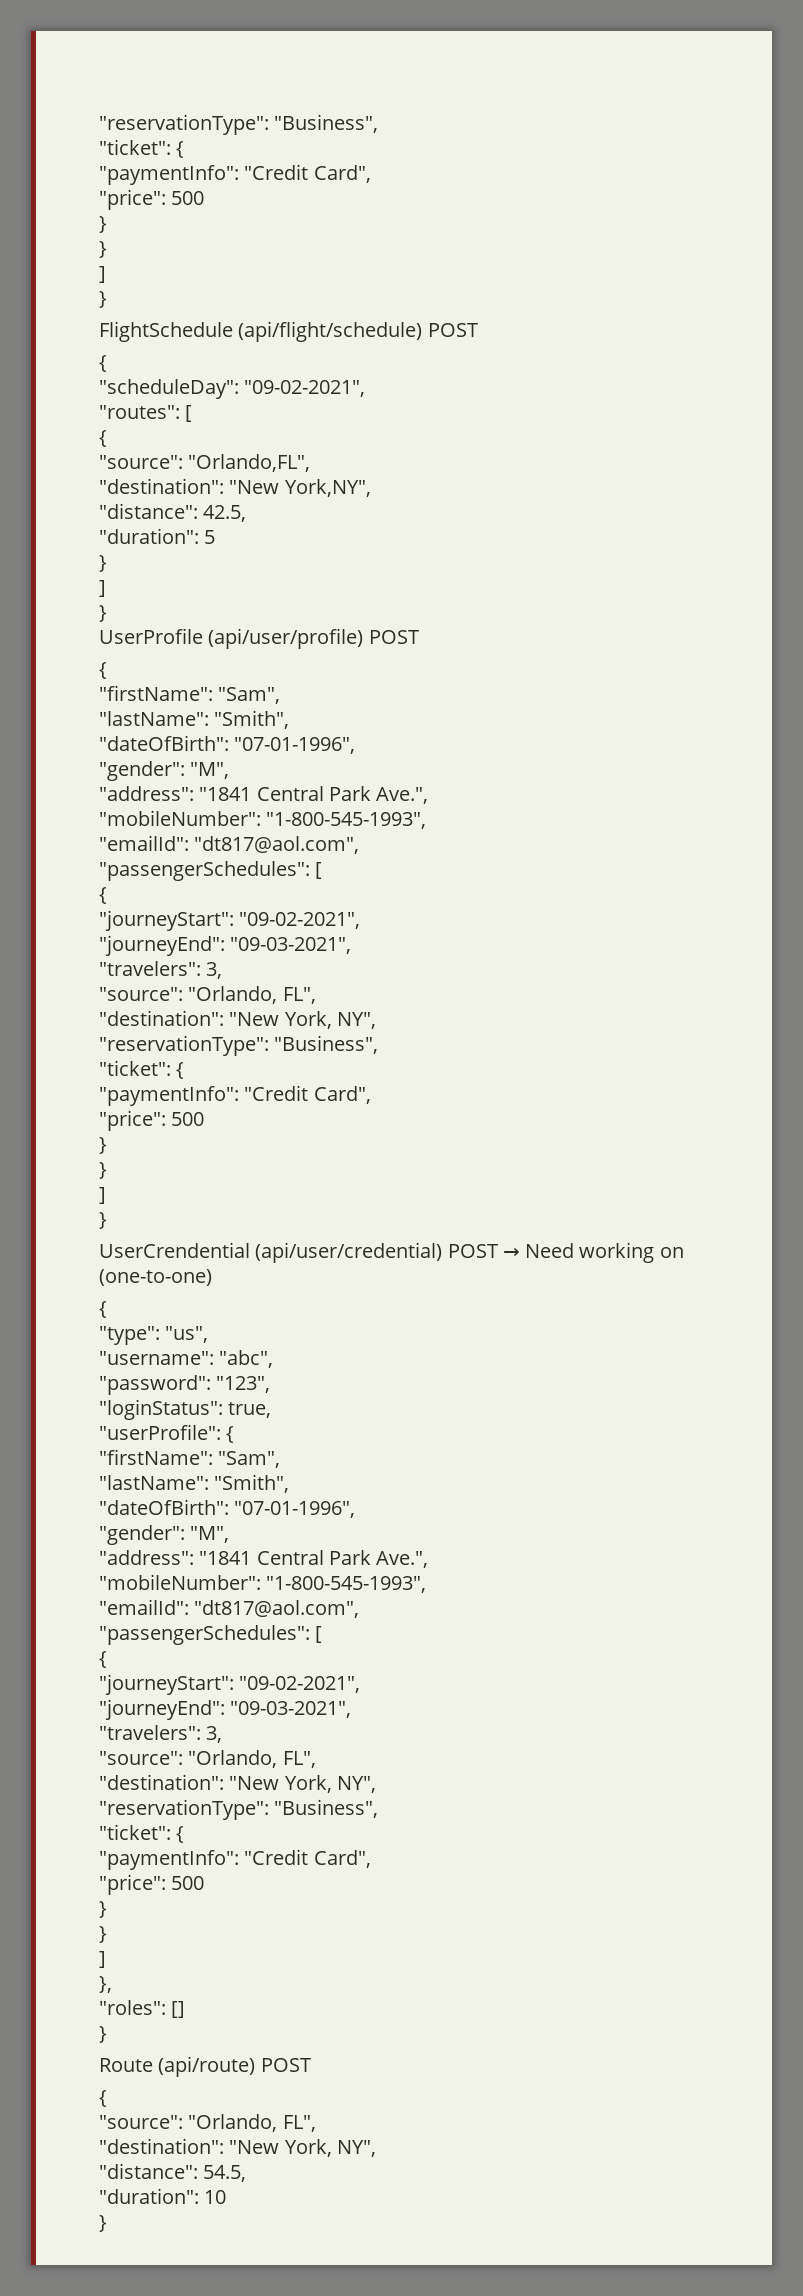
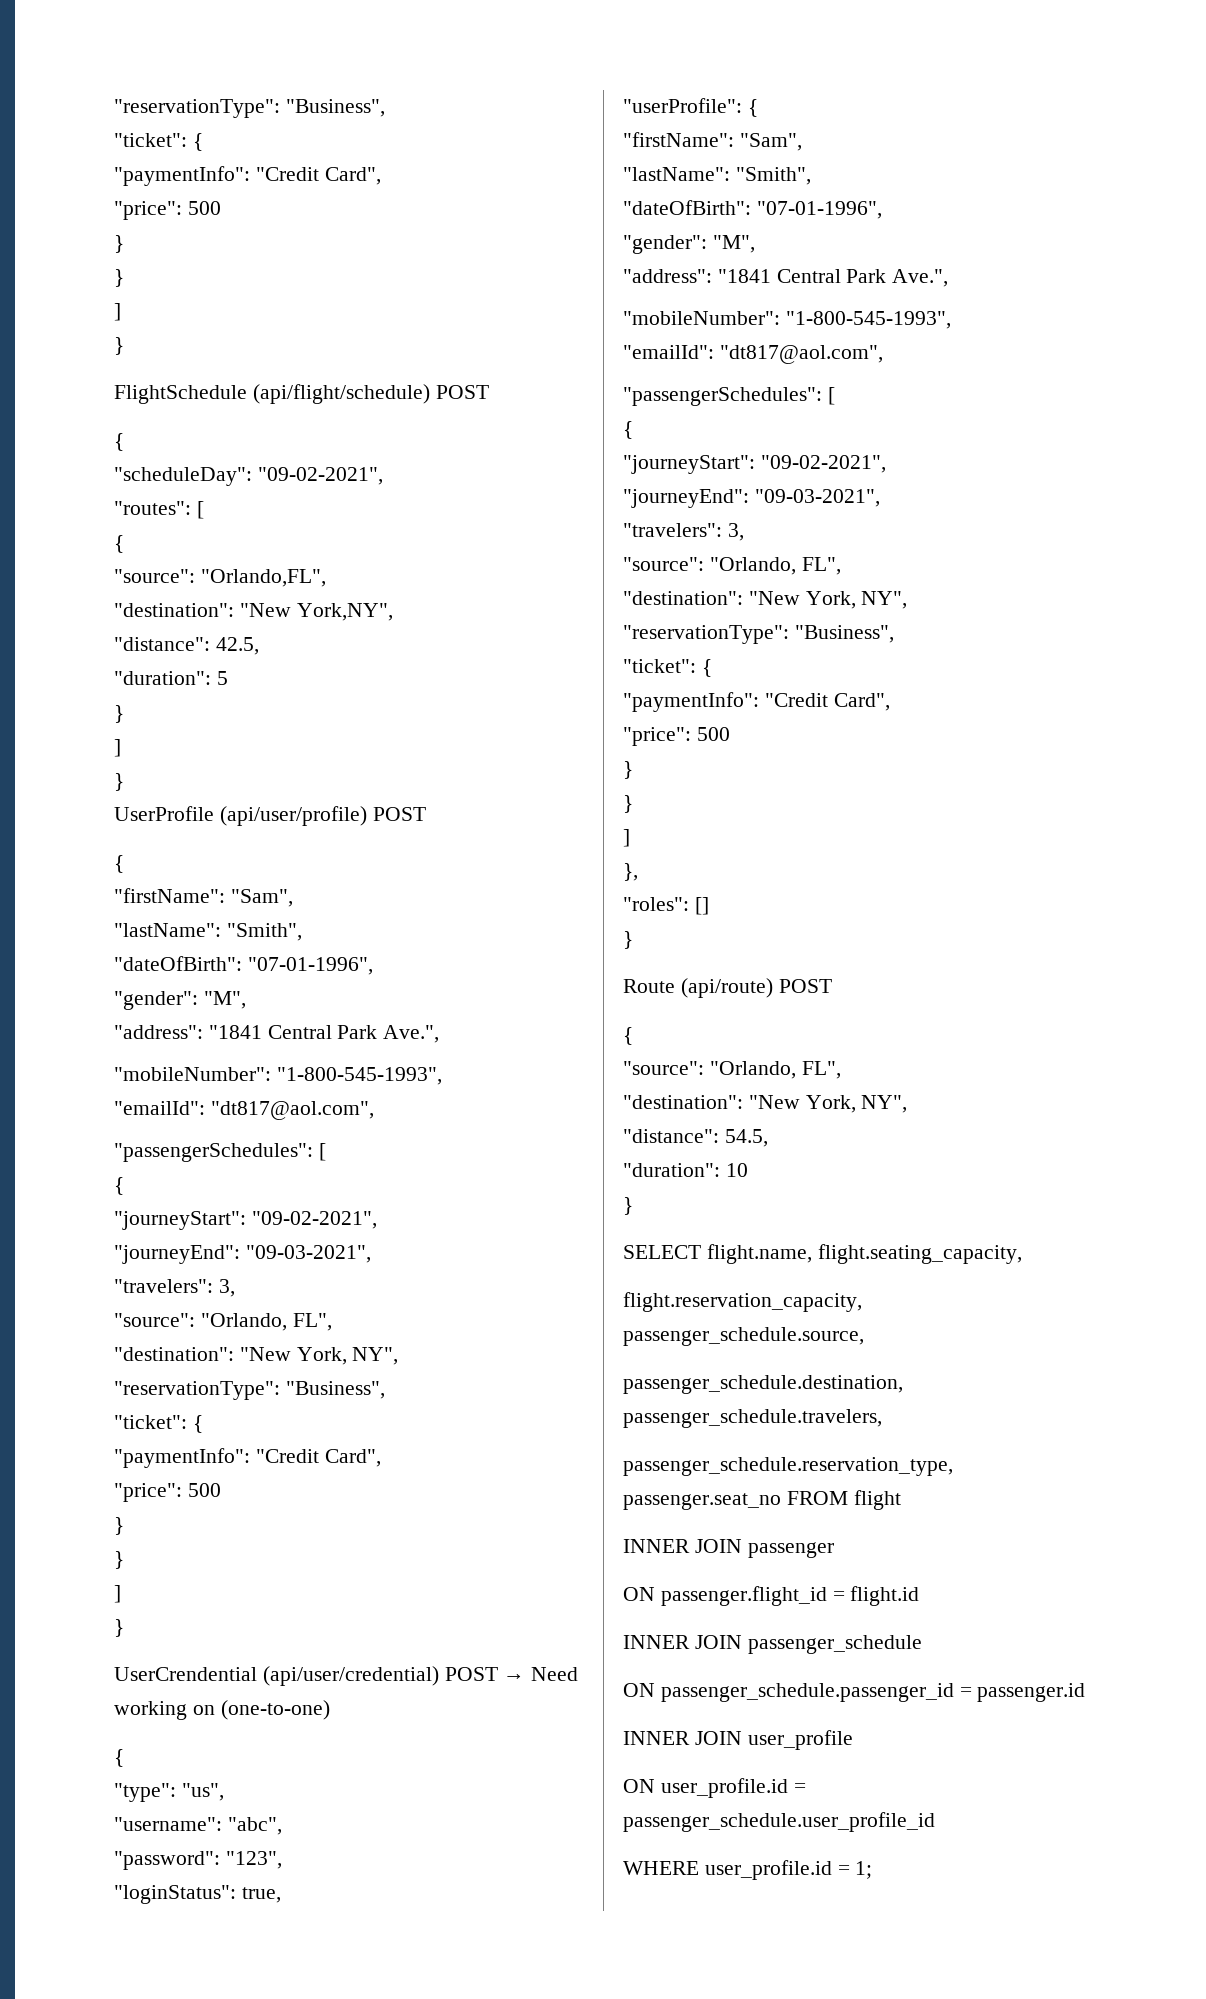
(107, 2223) none -> [623,1244,1022,1264] [623,1292,862,1312] [623,1327,864,1346] [623,1375,903,1394] [623,1409,882,1428] [623,1457,953,1476] [623,1490,901,1510] [623,1539,834,1558] [623,1586,920,1606] [623,1635,922,1654] [623,1683,1086,1702] [623,1730,853,1750] [623,1778,806,1798] [623,1812,935,1832] [623,1860,873,1880] // SELECT flight.name, flight.seating_capacity, // flight.reservation_capacity, passenger_schedule.source, // passenger_schedule.destination, passenger_schedule.travelers, // passenger_schedule.reservation_type, passenger.seat_no FROM flight // INNER JOIN passenger // ON passenger.flight_id = flight.id // INNER JOIN passenger_schedule // ON passenger_schedule.passenger_id = passenger.id // INNER JOIN user_profile // ON user_profile.id = passenger_schedule.user_profile_id // WHERE user_profile.id = 1;

